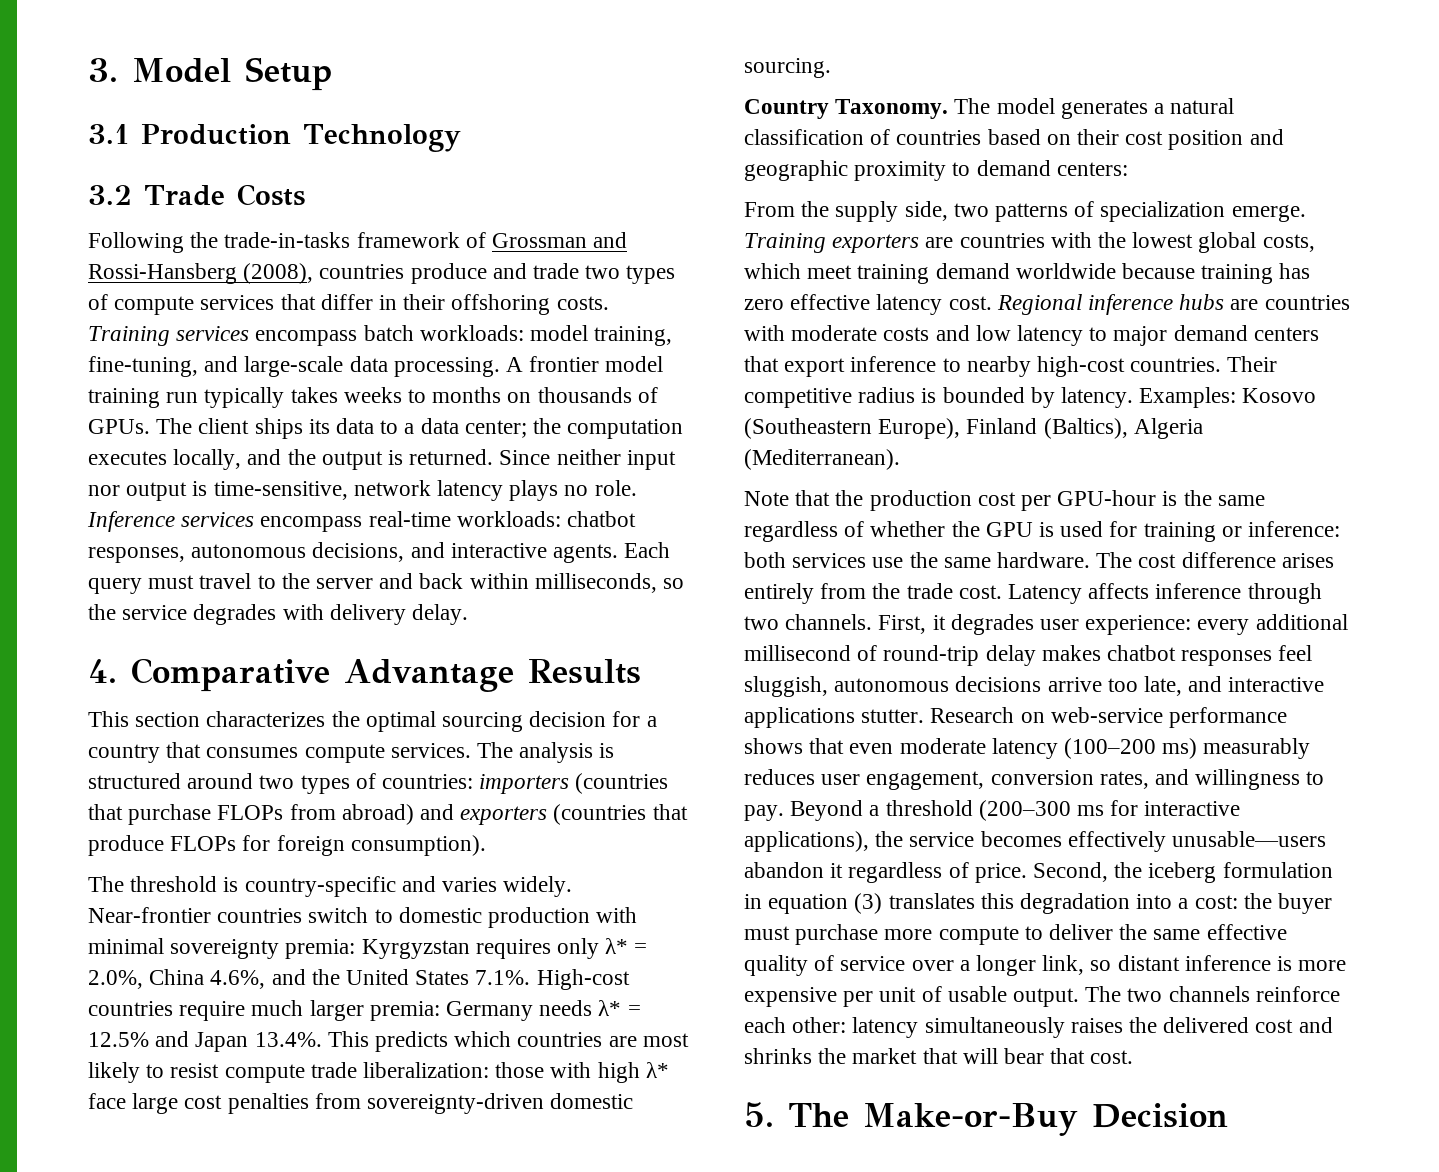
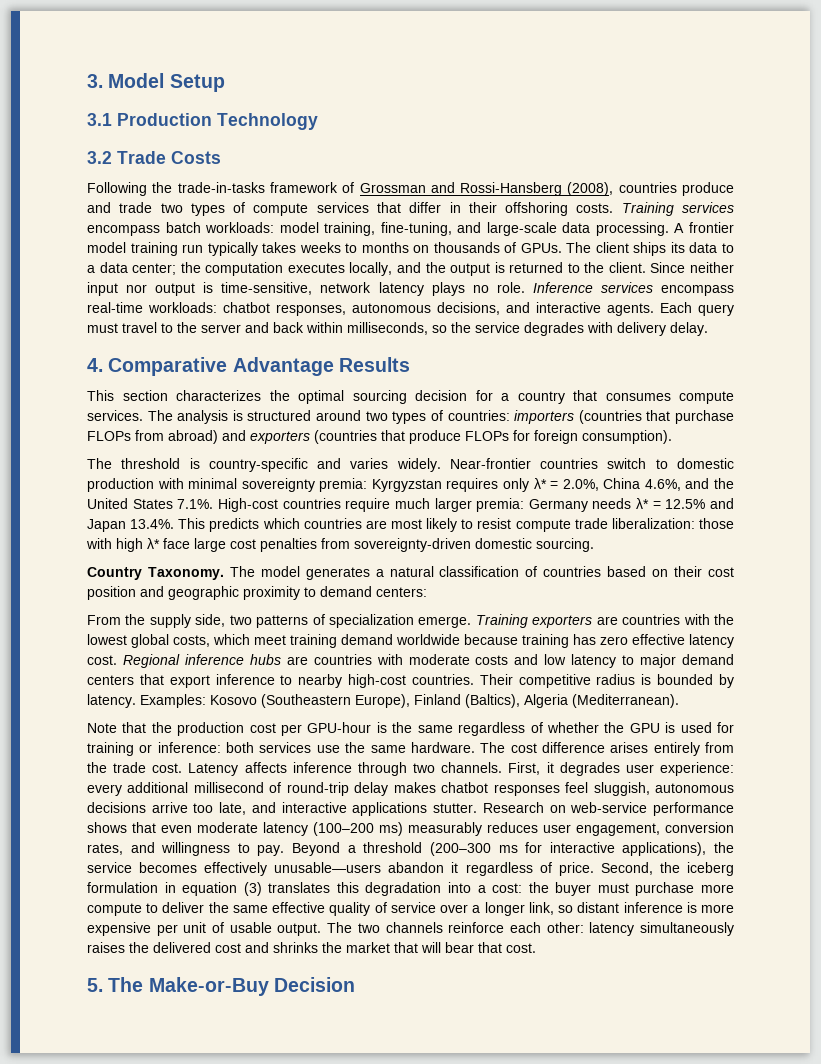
[409,449,494,465] returned. -> [509,262,646,273] returned to the client.

